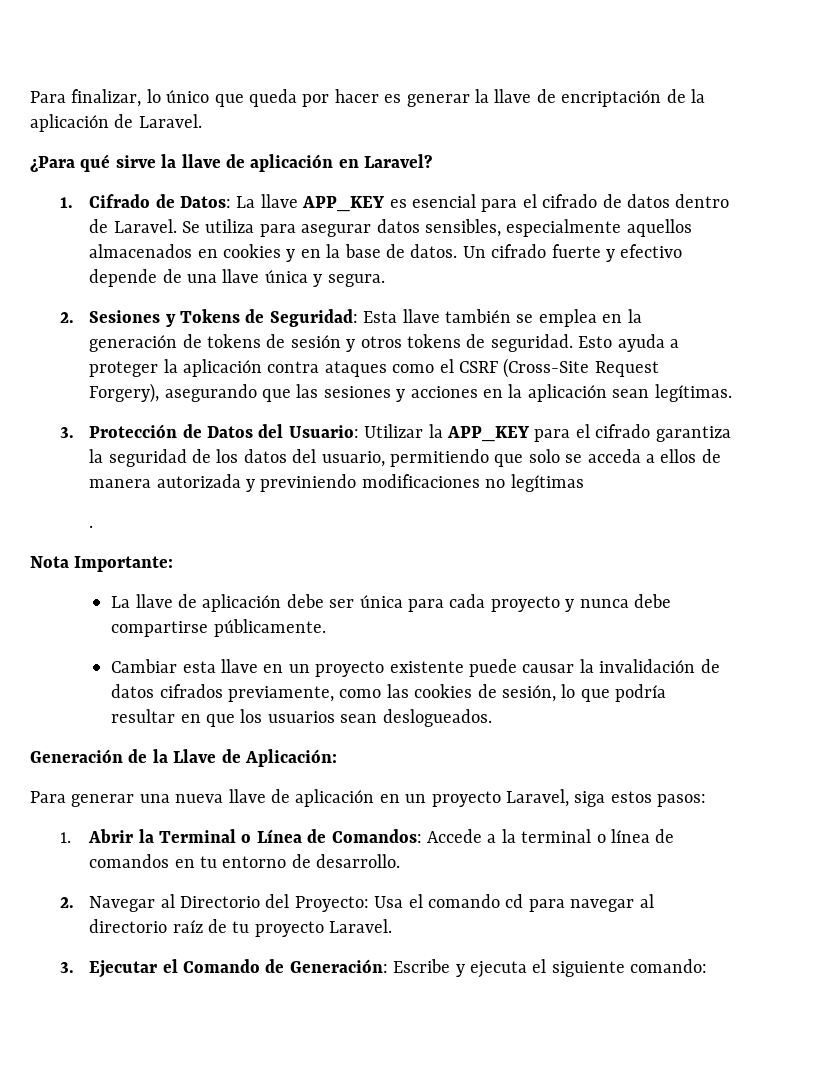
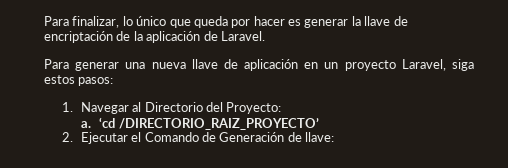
[30,154,433,172] [59,194,730,212] [89,219,692,237] [89,244,683,262] [89,269,385,287] [59,309,642,327] [89,334,679,352] [89,358,659,378] [89,383,732,403] [59,424,731,442] [89,449,721,467] [89,474,584,492] [89,525,94,528] [30,556,174,572] [111,594,671,612] [111,619,326,637] [111,659,720,677] [111,684,667,702] [111,709,492,727] [30,749,337,767] // ¿Para qué sirve la llave de aplicación en Laravel? // 1. Cifrado de Datos: La llave APP_KEY es esencial para el cifrado de datos dentro de Laravel. Se utiliza para asegurar datos sensibles, especialmente aquellos almacenados en cookies y en la base de datos. Un cifrado fuerte y efectivo depende de una llave única y segura. // 2. Sesiones y Tokens de Seguridad: Esta llave también se emplea en la generación de tokens de sesión y otros tokens de seguridad. Esto ayuda a proteger la aplicación contra ataques como el CSRF (Cross-Site Request Forgery), asegurando que las sesiones y acciones en la aplicación sean legítimas. // 3. Protección de Datos del Usuario: Utilizar la APP_KEY para el cifrado garantiza la seguridad de los datos del usuario, permitiendo que solo se acceda a ellos de manera autorizada y previniendo modificaciones no legítimas // . // Nota Importante: // La llave de aplicación debe ser única para cada proyecto y nunca debe compartirse públicamente. // Cambiar esta llave en un proyecto existente puede causar la invalidación de datos cifrados previamente, como las cookies de sesión, lo que podría resultar en que los usuarios sean deslogueados. // Generación de la Llave de Aplicación: -> (265, 36) none
[88,829,675,843] [89,854,401,868] [59,897,74,908] Abrir la Terminal o Línea de Comandos: Accede a la terminal o línea de comandos en tu entorno de desarrollo. // 2. -> (74, 107) none
[374,894,654,912] [89,919,393,937] [59,959,708,978] Usa el comando cd para navegar al directorio raíz de tu proyecto Laravel. // 3. Ejecutar el Comando de Generación: Escribe y ejecuta el siguiente comando: -> [80,117,319,130] [62,132,335,144] // a. ‘cd /DIRECTORIO_RAIZ_PROYECTO’ // 2. Ejecutar el Comando de Generación de llave:

